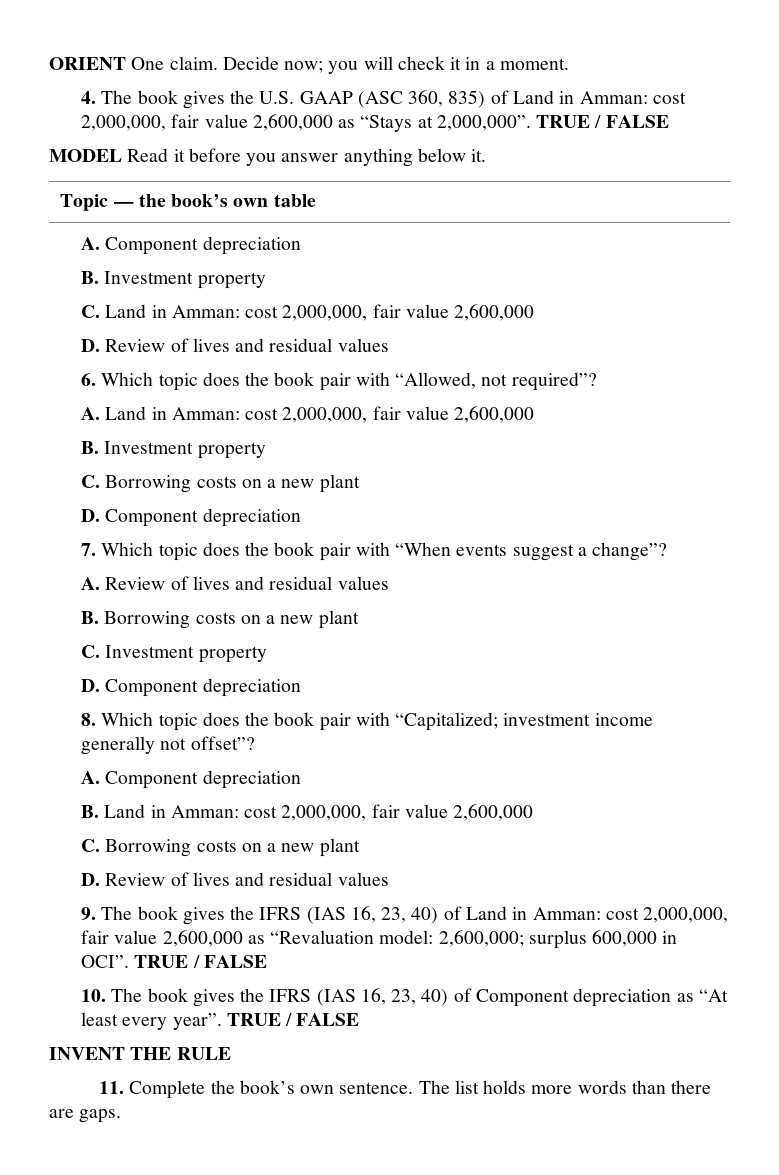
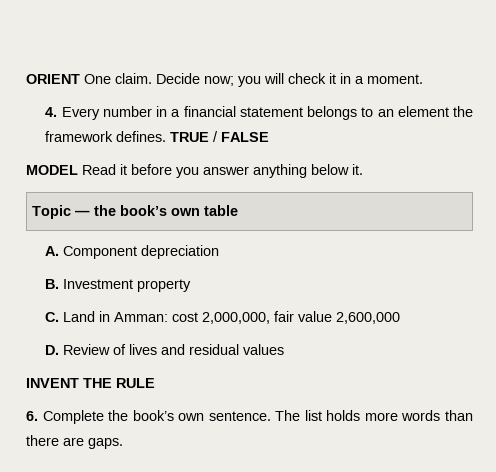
[101,90,686,109] [81,114,531,132] The book gives the U.S. GAAP (ASC 360, 835) of Land in Amman: cost 2,000,000, fair value 2,600,000 as “Stays at 2,000,000”. -> [61,106,473,120] [45,131,167,142] Every number in a financial statement belongs to an element the framework defines.
[81,372,597,391] [81,406,535,423] [81,441,266,459] [81,474,360,493] [81,508,301,527] [81,542,668,561] [81,576,389,590] [81,610,359,629] [81,645,267,663] [81,678,301,697] [81,712,653,731] [81,736,255,755] [81,770,301,789] [81,804,534,821] [81,838,360,857] [81,872,389,886] [81,906,729,925] [81,930,678,949] [81,955,267,968] [81,988,728,1007] [81,1012,360,1030] // 6. Which topic does the book pair with “Allowed, not required”? // A. Land in Amman: cost 2,000,000, fair value 2,600,000 // B. Investment property // C. Borrowing costs on a new plant // D. Component depreciation // 7. Which topic does the book pair with “When events suggest a change”? // A. Review of lives and residual values // B. Borrowing costs on a new plant // C. Investment property // D. Component depreciation // 8. Which topic does the book pair with “Capitalized; investment income generally not offset”? // A. Component depreciation // B. Land in Amman: cost 2,000,000, fair value 2,600,000 // C. Borrowing costs on a new plant // D. Review of lives and residual values // 9. The book gives the IFRS (IAS 16, 23, 40) of Land in Amman: cost 2,000,000, fair value 2,600,000 as “Revaluation model: 2,600,000; surplus 600,000 in OCI”. TRUE / FALSE // 10. The book gives the IFRS (IAS 16, 23, 40) of Component depreciation as “At least every year”. TRUE / FALSE -> (285, 349) none
[99,1081,125,1094] 11. -> [26,411,38,421] 6.

